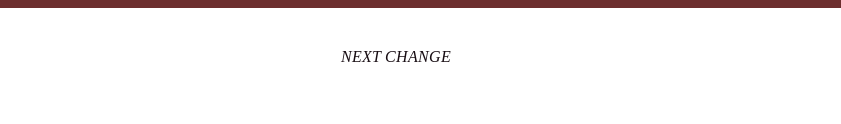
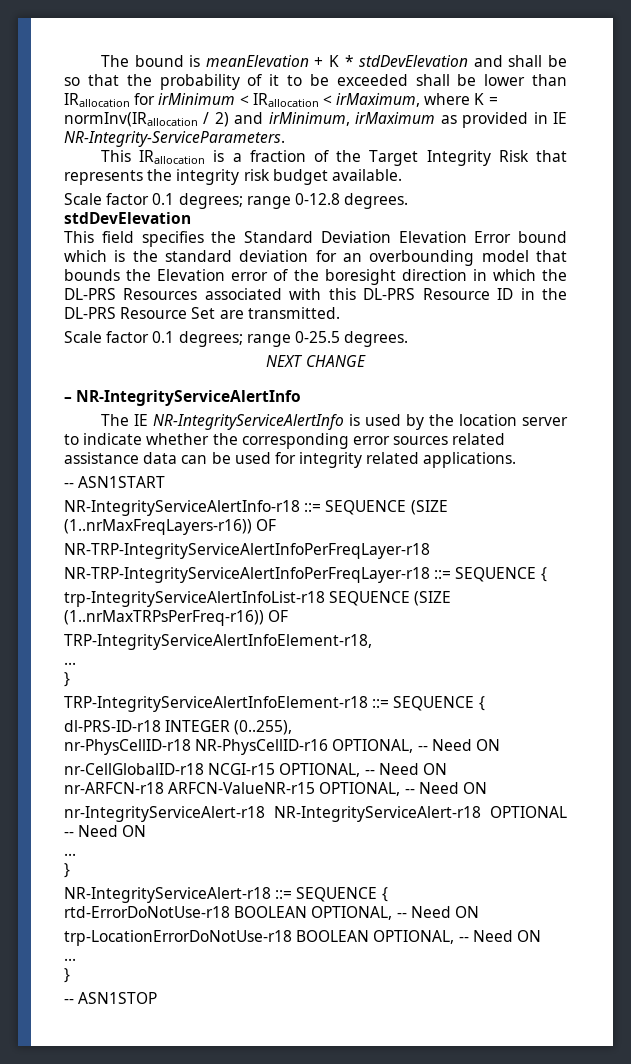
[339,51,452,62] NEXT CHANGE -> [100,55,567,67] [64,74,567,90] [64,93,498,107] [64,112,568,128] [64,131,285,147] [100,150,567,166] [64,169,402,185] [64,193,409,209] [64,212,191,224] [64,231,567,247] [64,250,567,266] [64,269,567,285] [64,288,568,300] [64,307,340,319] [64,331,409,347] [266,355,366,367] [64,390,302,406] [100,414,568,430] [64,433,506,449] [64,452,517,468] [64,476,166,488] [64,500,448,516] [64,519,277,535] [64,543,430,559] [64,567,547,583] [64,591,452,607] [64,610,289,626] [64,634,372,650] [64,662,76,665] [64,672,70,687] [64,696,485,712] [64,720,293,735] [64,739,500,755] [64,763,447,777] [64,782,487,796] [64,806,567,822] [64,825,147,837] [64,853,76,856] [64,863,70,878] [64,887,388,903] [64,906,479,920] [64,930,541,946] [64,958,76,961] [64,968,70,983] [64,992,158,1004] The bound is meanElevation + K * stdDevElevation and shall be so that the probability of it to be exceeded shall be lower than IRallocation for irMinimum < IRallocation < irMaximum, where K = normInv(IRallocation / 2) and irMinimum, irMaximum as provided in IE NR-Integrity-ServiceParameters. // This IRallocation is a fraction of the Target Integrity Risk that represents the integrity risk budget available. // Scale factor 0.1 degrees; range 0-12.8 degrees. // stdDevElevation // This field specifies the Standard Deviation Elevation Error bound which is the standard deviation for an overbounding model that bounds the Elevation error of the boresight direction in which the DL-PRS Resources associated with this DL-PRS Resource ID in the DL-PRS Resource Set are transmitted. // Scale factor 0.1 degrees; range 0-25.5 degrees. // NEXT CHANGE // – NR-IntegrityServiceAlertInfo // The IE NR-IntegrityServiceAlertInfo is used by the location server to indicate whether the corresponding error sources related assistance data can be used for integrity related applications. // -- ASN1START // NR-IntegrityServiceAlertInfo-r18 ::= SEQUENCE (SIZE (1..nrMaxFreqLayers-r16)) OF // NR-TRP-IntegrityServiceAlertInfoPerFreqLayer-r18 // NR-TRP-IntegrityServiceAlertInfoPerFreqLayer-r18 ::= SEQUENCE { // trp-IntegrityServiceAlertInfoList-r18 SEQUENCE (SIZE (1..nrMaxTRPsPerFreq-r16)) OF // TRP-IntegrityServiceAlertInfoElement-r18, // ... // } // TRP-IntegrityServiceAlertInfoElement-r18 ::= SEQUENCE { // dl-PRS-ID-r18 INTEGER (0..255), // nr-PhysCellID-r18 NR-PhysCellID-r16 OPTIONAL, -- Need ON // nr-CellGlobalID-r18 NCGI-r15 OPTIONAL, -- Need ON // nr-ARFCN-r18 ARFCN-ValueNR-r15 OPTIONAL, -- Need ON // nr-IntegrityServiceAlert-r18 NR-IntegrityServiceAlert-r18 OPTIONAL -- Need ON // ... // } // NR-IntegrityServiceAlert-r18 ::= SEQUENCE { // rtd-ErrorDoNotUse-r18 BOOLEAN OPTIONAL, -- Need ON // trp-LocationErrorDoNotUse-r18 BOOLEAN OPTIONAL, -- Need ON // ... // } // -- ASN1STOP

